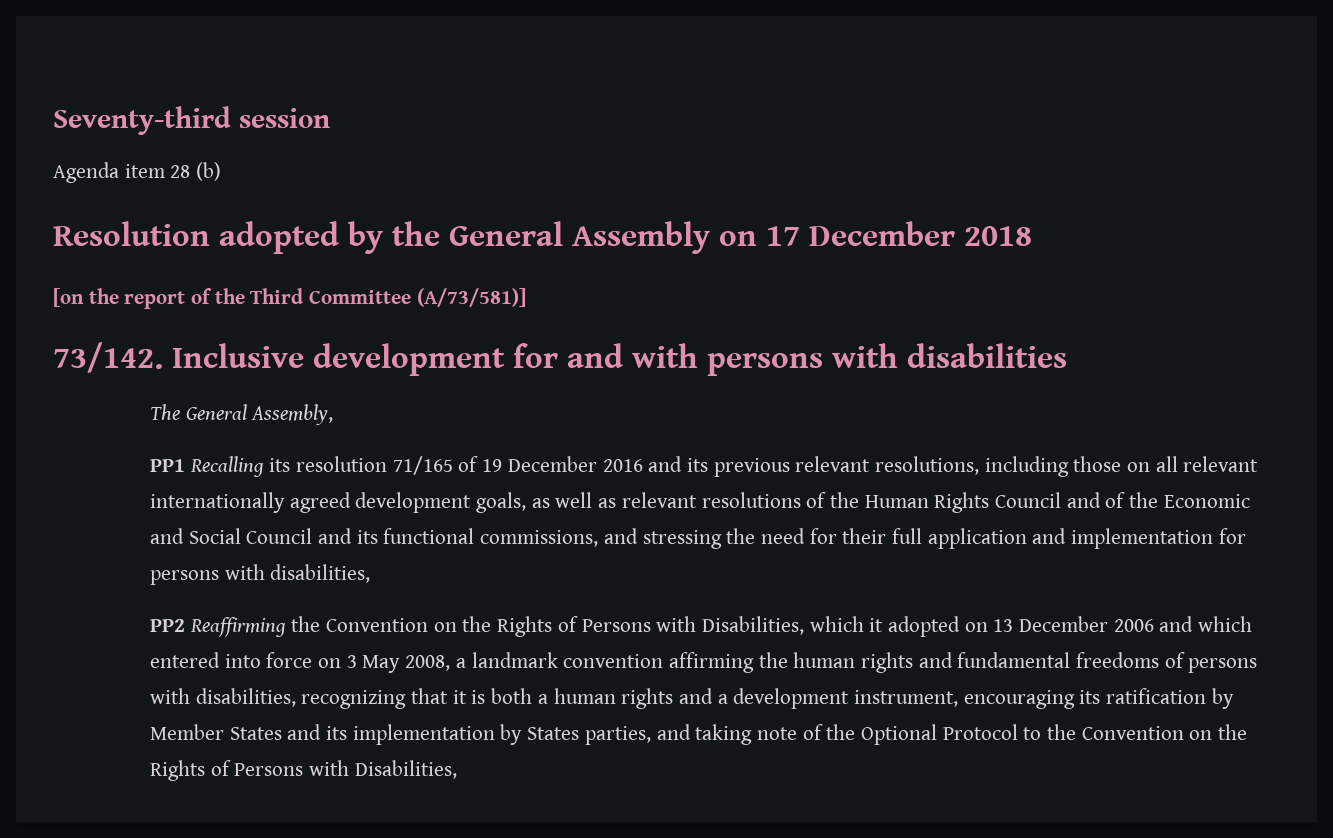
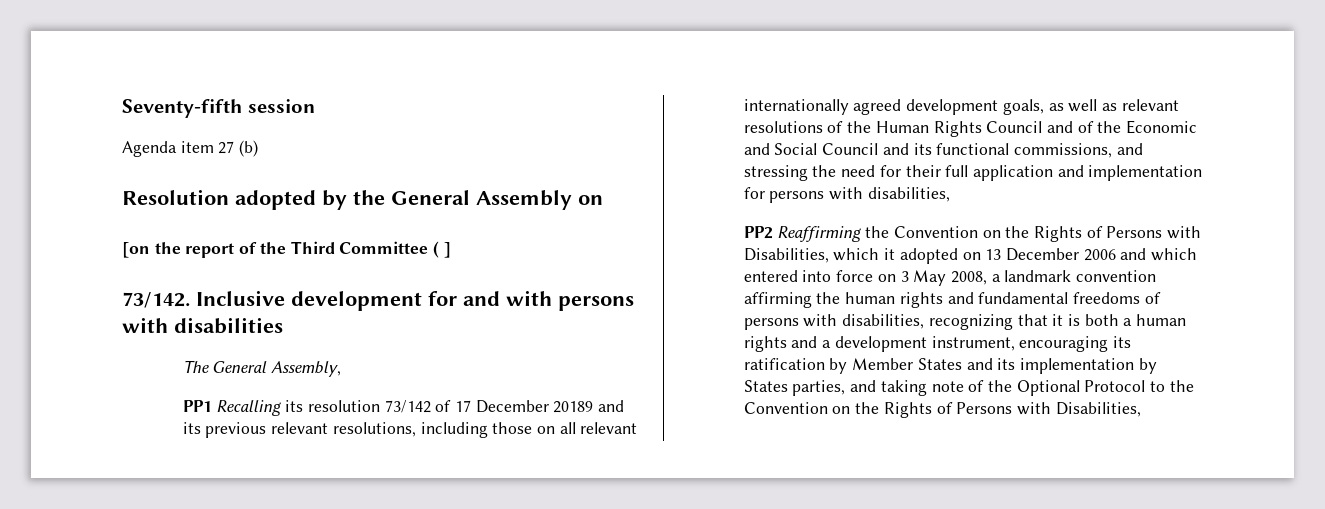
[53,106,231,135] Seventy-third -> [122,99,242,118] Seventy-fifth
[170,165,191,178] 28 -> [218,141,235,154] 27
[766,221,1032,246] 17 December 2018 -> (603, 200) none
[416,288,526,307] (A/73/581)] -> [433,241,451,258] ( ]
[392,456,643,475] 71/165 of 19 December 2016 -> [384,400,594,413] 73/142 of 17 December 20189

